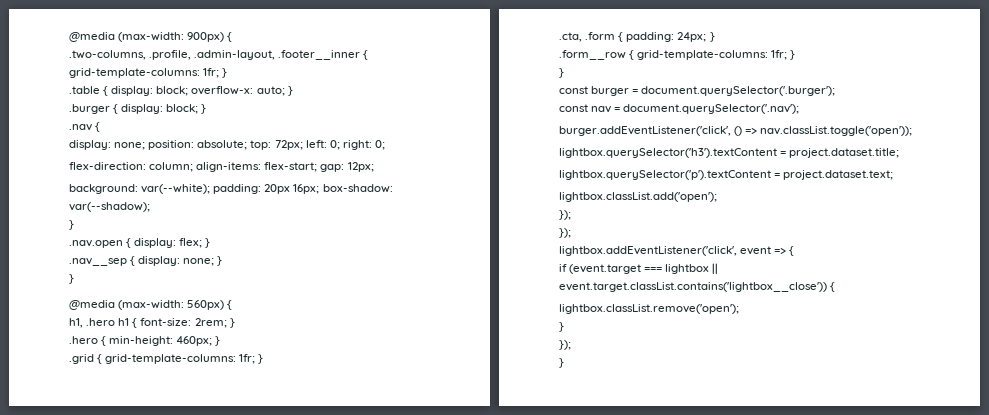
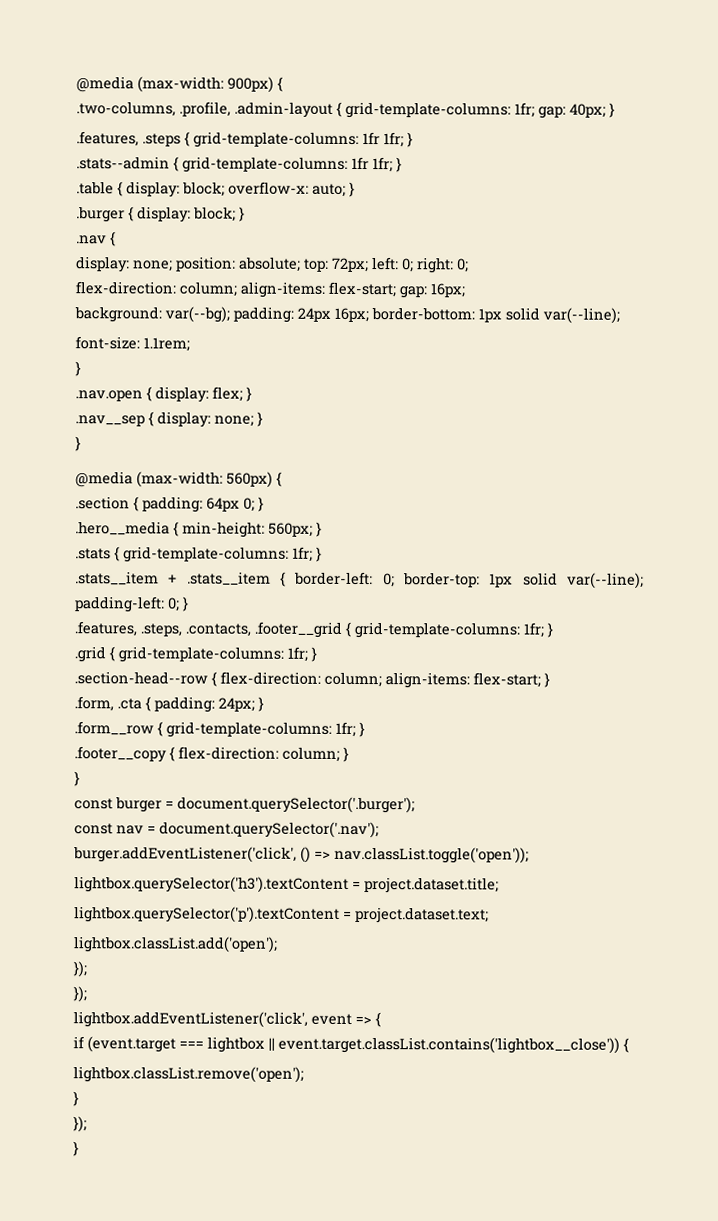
[194,50,369,60] [69,68,220,78] .admin-layout, .footer__inner { grid-template-columns: 1fr; -> [234,101,615,119] [76,131,413,148] [76,156,393,173] .admin-layout { grid-template-columns: 1fr; gap: 40px; } // .features, .steps { grid-template-columns: 1fr 1fr; } // .stats--admin { grid-template-columns: 1fr 1fr;
[347,162,374,172] 12px; -> [430,283,465,298] 16px;
[141,184,393,194] [69,202,150,212] var(--white); padding: 20px 16px; box-shadow: var(--shadow); -> [165,306,620,324] [75,336,190,352] var(--bg); padding: 24px 16px; border-bottom: 1px solid var(--line); // font-size: 1.1rem;
[69,318,235,328] [69,336,98,344] h1, .hero h1 { font-size: 2rem; } // .hero -> [75,496,264,513] [75,521,170,536] .section { padding: 64px 0; } // .hero__media
[176,336,213,346] 460px; -> [268,521,322,537] [75,546,322,563] [75,571,644,589] [74,596,189,613] [74,621,544,639] 560px; } // .stats { grid-template-columns: 1fr; } // .stats__item + .stats__item { border-left: 0; border-top: 1px solid var(--line); padding-left: 0; } // .features, .steps, .contacts, .footer__grid { grid-template-columns: 1fr;
[559,32,616,42] .cta, .form -> [74,671,550,689] [74,696,142,712] .section-head--row { flex-direction: column; align-items: flex-start; } // .form, .cta
(796, 55) none -> [74,746,349,763] // .footer__copy { flex-direction: column; }

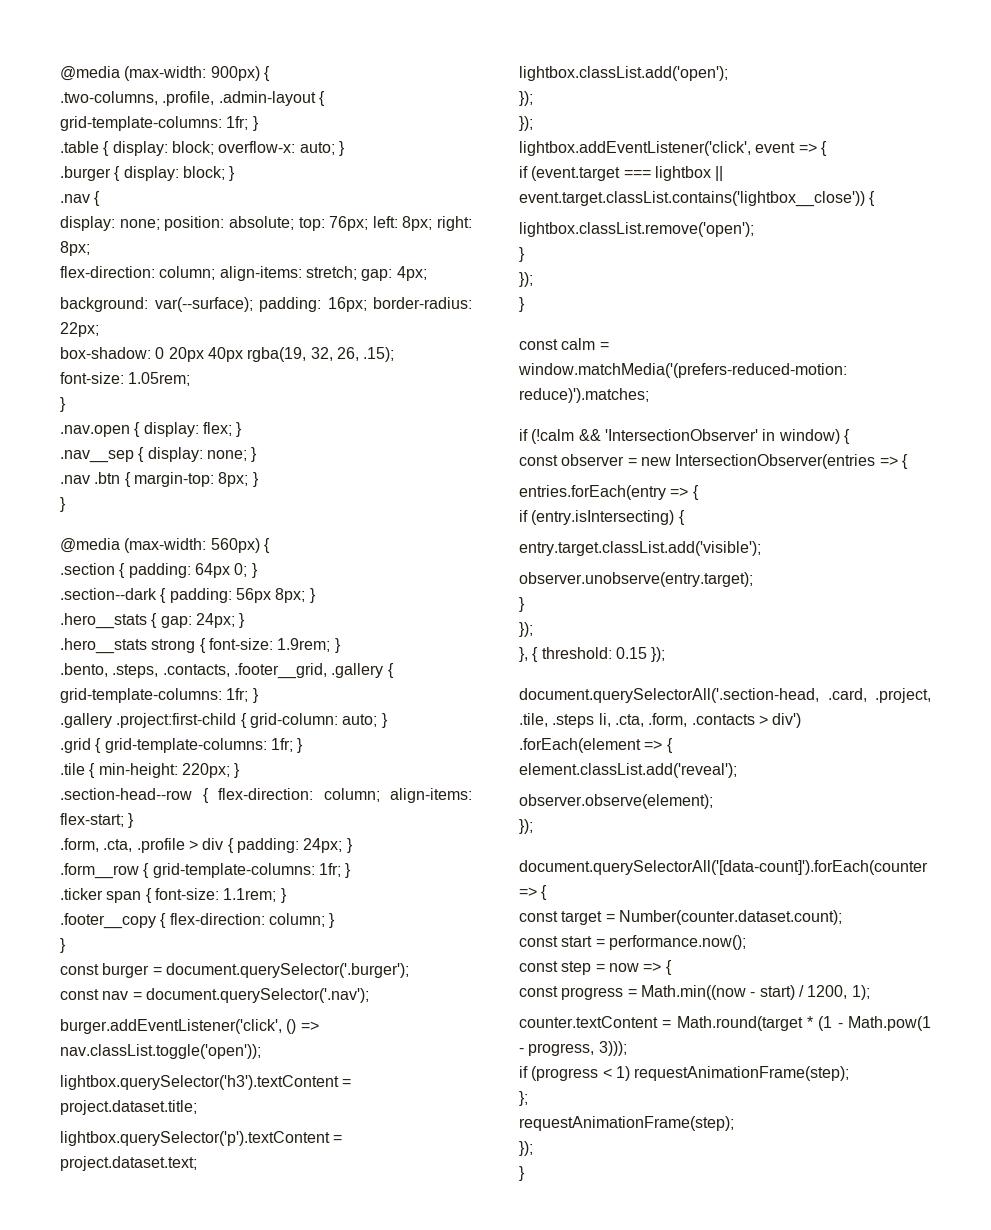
[538,102,615,119] [76,131,413,148] [76,156,393,173] gap: 40px; } // .features, .steps { grid-template-columns: 1fr 1fr; } // .stats--admin { grid-template-columns: 1fr 1fr; -> (249, 123) none
[332,257,469,274] [75,281,465,299] [74,306,620,324] [75,336,190,352] 72px; left: 0; right: 0; // flex-direction: column; align-items: flex-start; gap: 16px; // background: var(--bg); padding: 24px 16px; border-bottom: 1px solid var(--line); // font-size: 1.1rem; -> [329,216,472,231] [60,241,90,256] [60,266,427,281] [60,297,472,312] [60,322,99,337] [60,347,395,362] [60,372,191,386] 76px; left: 8px; right: 8px; // flex-direction: column; align-items: stretch; gap: 4px; // background: var(--surface); padding: 16px; border-radius: 22px; // box-shadow: 0 20px 40px rgba(19, 32, 26, .15); // font-size: 1.05rem;
(263, 419) none -> [60,472,259,487] // .nav .btn { margin-top: 8px; }
[75,521,322,538] [75,546,322,563] [75,571,644,589] [74,596,189,613] [74,621,544,639] .hero__media { min-height: 560px; } // .stats { grid-template-columns: 1fr; } // .stats__item + .stats__item { border-left: 0; border-top: 1px solid var(--line); padding-left: 0; } // .features, .steps, .contacts, .footer__grid { grid-template-columns: 1fr; -> [60,588,316,603] [60,613,246,629] [60,638,341,654] [60,663,394,679] [60,688,259,703] [60,713,378,728] .section--dark { padding: 56px 8px; } // .hero__stats { gap: 24px; } // .hero__stats strong { font-size: 1.9rem; } // .bento, .steps, .contacts, .footer__grid, .gallery { grid-template-columns: 1fr; } // .gallery .project:first-child { grid-column: auto;
(317, 654) none -> [60,763,241,778] // .tile { min-height: 220px; }
[117,698,142,710] .cta -> [103,838,224,853] .cta, .profile > div
(365, 730) none -> [60,888,287,903] // .ticker span { font-size: 1.1rem; }
(79, 1149) none -> [519,338,609,350] [518,363,847,378] [519,388,649,403] [519,429,850,444] [519,454,908,469] [519,485,699,500] [519,510,685,525] [519,541,761,556] [519,572,753,587] [519,597,525,612] [519,622,533,637] [519,647,666,662] [519,688,931,703] [519,713,802,728] [519,738,673,753] [519,763,737,778] [519,794,713,809] [519,819,533,834] [519,860,928,875] [519,885,548,900] [519,910,842,925] [519,935,746,950] [519,960,672,975] [519,985,870,1000] [519,1016,931,1031] [519,1041,627,1056] [519,1066,850,1081] [519,1091,528,1106] [519,1116,734,1131] [519,1141,533,1156] [519,1166,525,1181] // const calm = window.matchMedia('(prefers-reduced-motion: reduce)').matches; // if (!calm && 'IntersectionObserver' in window) { // const observer = new IntersectionObserver(entries => { // entries.forEach(entry => { // if (entry.isIntersecting) { // entry.target.classList.add('visible'); // observer.unobserve(entry.target); // } // }); // }, { threshold: 0.15 }); // document.querySelectorAll('.section-head, .card, .project, .tile, .steps li, .cta, .form, .contacts > div') // .forEach(element => { // element.classList.add('reveal'); // observer.observe(element); // }); // document.querySelectorAll('[data-count]').forEach(counter => { // const target = Number(counter.dataset.count); // const start = performance.now(); // const step = now => { // const progress = Math.min((now - start) / 1200, 1); // counter.textContent = Math.round(target * (1 - Math.pow(1 - progress, 3))); // if (progress < 1) requestAnimationFrame(step); // }; // requestAnimationFrame(step); // }); // }

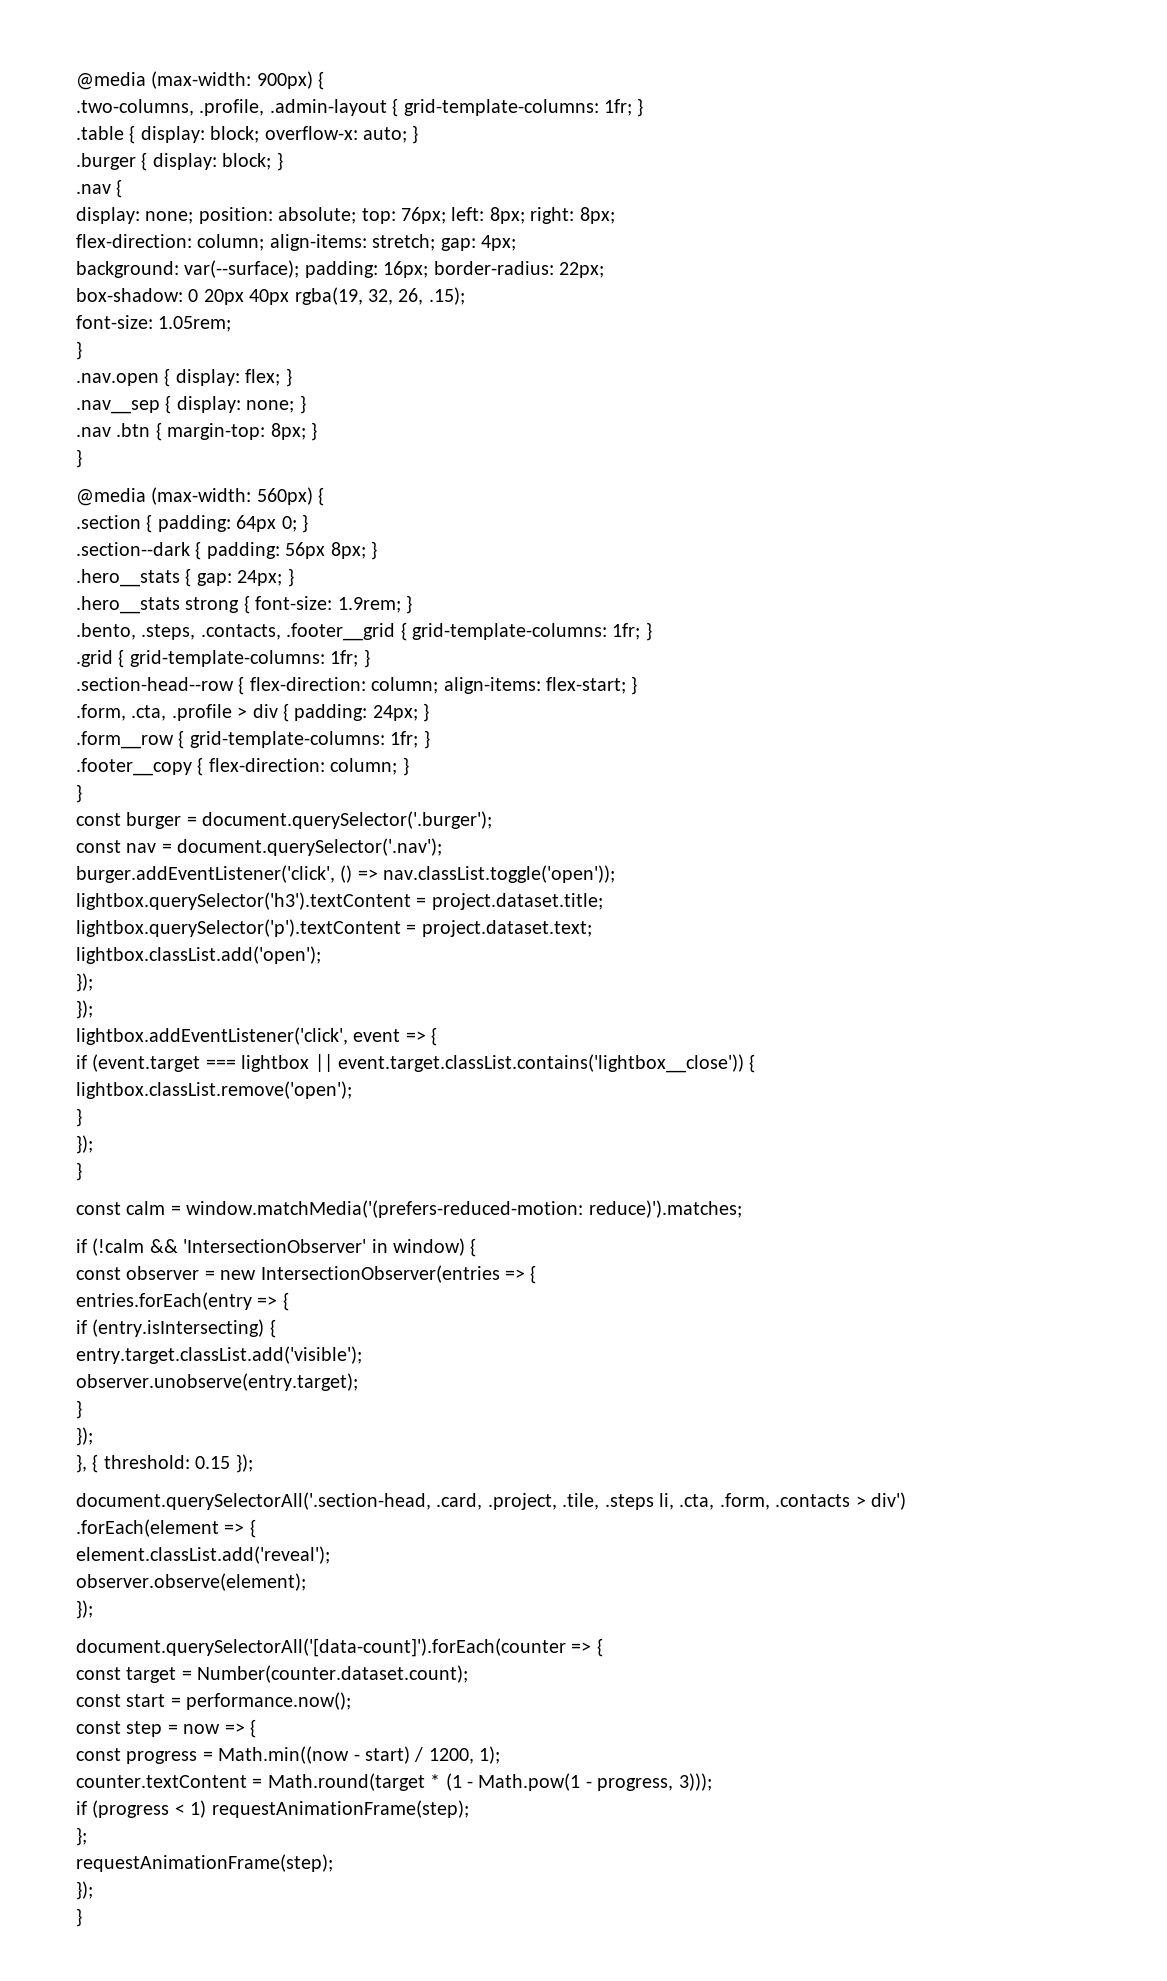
[233,663,394,679] [60,688,259,703] [60,713,388,728] .footer__grid, .gallery { grid-template-columns: 1fr; } // .gallery .project:first-child { grid-column: auto; } -> [286,622,652,641] .footer__grid { grid-template-columns: 1fr; }
[60,763,241,778] // .tile { min-height: 220px; } -> (370, 658) none
[60,888,287,903] // .ticker span { font-size: 1.1rem; } -> (430, 739) none

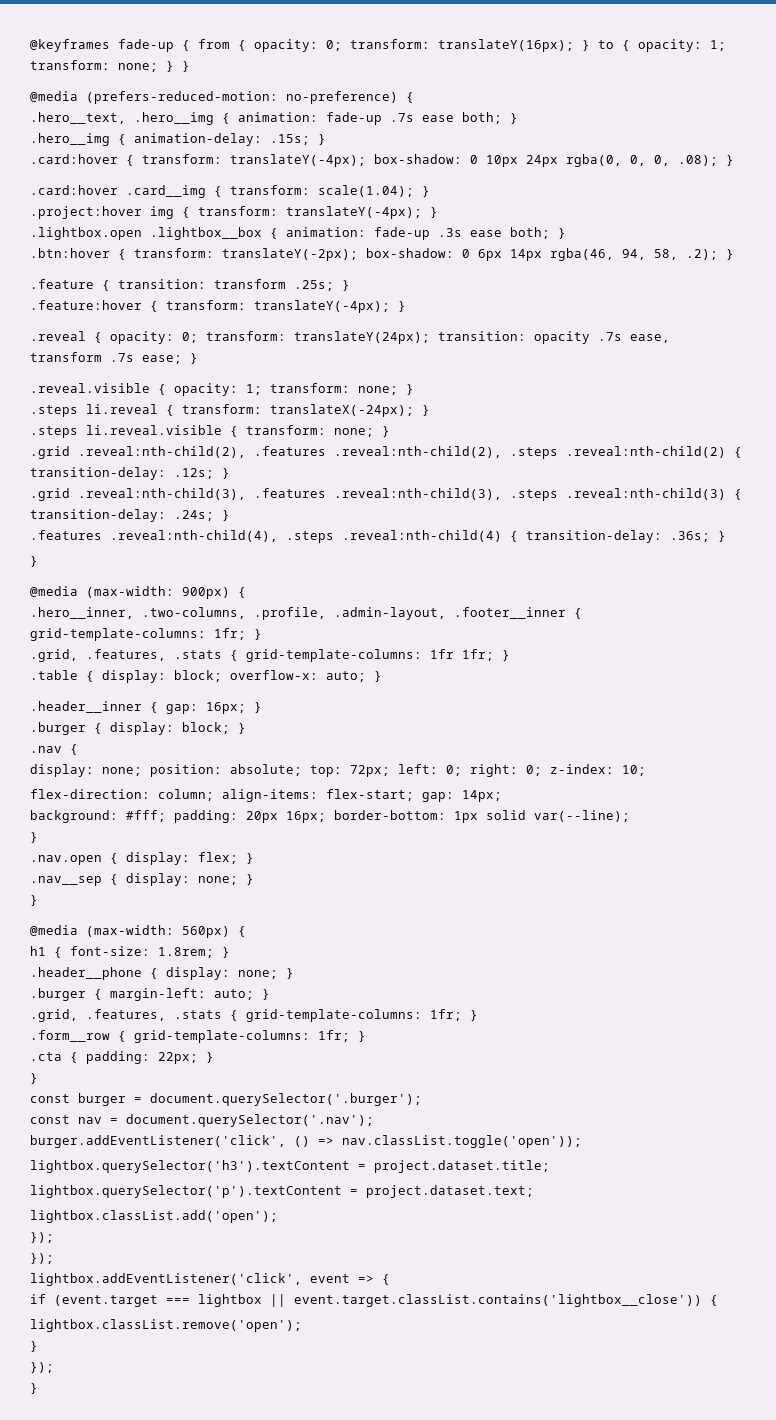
(76, 81) none -> [30,39,726,52] [30,60,190,72] [30,91,414,104] [30,112,518,125] [30,133,326,146] [30,154,734,167] [30,185,430,198] [30,206,438,219] [30,227,566,240] [30,248,734,261] [30,279,350,291] [30,300,406,313] [30,331,670,344] [30,352,198,364] [30,383,414,396] [30,404,430,417] [30,425,390,438] [30,446,742,459] [30,467,230,480] [30,488,742,501] [30,509,230,522] [30,530,726,543] [30,556,38,567] @keyframes fade-up { from { opacity: 0; transform: translateY(16px); } to { opacity: 1; transform: none; } } // @media (prefers-reduced-motion: no-preference) { // .hero__text, .hero__img { animation: fade-up .7s ease both; } // .hero__img { animation-delay: .15s; } // .card:hover { transform: translateY(-4px); box-shadow: 0 10px 24px rgba(0, 0, 0, .08); } // .card:hover .card__img { transform: scale(1.04); } // .project:hover img { transform: translateY(-4px); } // .lightbox.open .lightbox__box { animation: fade-up .3s ease both; } // .btn:hover { transform: translateY(-2px); box-shadow: 0 6px 14px rgba(46, 94, 58, .2); } // .feature { transition: transform .25s; } // .feature:hover { transform: translateY(-4px); } // .reveal { opacity: 0; transform: translateY(24px); transition: opacity .7s ease, transform .7s ease; } // .reveal.visible { opacity: 1; transform: none; } // .steps li.reveal { transform: translateX(-24px); } // .steps li.reveal.visible { transform: none; } // .grid .reveal:nth-child(2), .features .reveal:nth-child(2), .steps .reveal:nth-child(2) { transition-delay: .12s; } // .grid .reveal:nth-child(3), .features .reveal:nth-child(3), .steps .reveal:nth-child(3) { transition-delay: .24s; } // .features .reveal:nth-child(4), .steps .reveal:nth-child(4) { transition-delay: .36s; } // } //
(325, 80) none -> [30,607,134,619] .hero__inner,
[269,98,644,117] .admin-layout { grid-template-columns: 1fr; } -> [334,607,582,620] [30,628,262,641] [30,649,510,662] .admin-layout, .footer__inner { grid-template-columns: 1fr; } // .grid, .features, .stats { grid-template-columns: 1fr 1fr; }
(419, 134) none -> [30,701,262,714] // .header__inner { gap: 16px; }
[401,207,615,224] [76,234,516,251] [76,260,604,278] [76,287,465,305] [76,315,232,332] 76px; left: 8px; right: 8px; // flex-direction: column; align-items: stretch; gap: 4px; // background: var(--surface); padding: 16px; border-radius: 22px; // box-shadow: 0 20px 40px rgba(19, 32, 26, .15); // font-size: 1.05rem; -> [350,764,646,777] [30,789,502,802] [30,810,630,823] 72px; left: 0; right: 0; z-index: 10; // flex-direction: column; align-items: flex-start; gap: 14px; // background: #fff; padding: 20px 16px; border-bottom: 1px solid var(--line);
[76,422,317,441] // .nav .btn { margin-top: 8px; } -> (254, 879) none
[76,514,308,533] [76,541,377,560] [76,568,294,587] [76,595,412,614] [76,622,652,641] [76,649,370,668] [76,676,638,695] [76,703,418,722] .section { padding: 64px 0; } // .section--dark { padding: 56px 8px; } // .hero__stats { gap: 24px; } // .hero__stats strong { font-size: 1.9rem; } // .bento, .steps, .contacts, .footer__grid { grid-template-columns: 1fr; } // .grid { grid-template-columns: 1fr; } // .section-head--row { flex-direction: column; align-items: flex-start; } // .form, .cta, .profile > div { padding: 24px; -> [30,946,230,958] [30,967,294,980] [30,988,270,1001] [30,1009,462,1022] h1 { font-size: 1.8rem; } // .header__phone { display: none; } // .burger { margin-left: auto; } // .grid, .features, .stats { grid-template-columns: 1fr;
[76,757,398,776] .footer__copy { flex-direction: column; -> [30,1051,198,1064] .cta { padding: 22px;
[76,1200,742,1218] [76,1238,477,1257] [76,1265,537,1284] [76,1292,289,1311] [76,1319,276,1338] [76,1346,362,1364] [76,1373,358,1391] [76,1400,82,1419] [76,1427,93,1446] [76,1454,253,1473] [76,1492,906,1510] [76,1519,256,1538] [76,1546,330,1564] [76,1573,306,1591] [76,1600,93,1619] [76,1638,603,1657] [76,1665,469,1683] [76,1692,352,1710] [76,1719,256,1738] [76,1746,501,1764] [76,1773,712,1791] [76,1800,469,1818] [76,1827,87,1846] [76,1854,333,1872] [76,1881,93,1900] [76,1908,82,1927] // const calm = window.matchMedia('(prefers-reduced-motion: reduce)').matches; // if (!calm && 'IntersectionObserver' in window) { // const observer = new IntersectionObserver(entries => { // entries.forEach(entry => { // if (entry.isIntersecting) { // entry.target.classList.add('visible'); // observer.unobserve(entry.target); // } // }); // }, { threshold: 0.15 }); // document.querySelectorAll('.section-head, .card, .project, .tile, .steps li, .cta, .form, .contacts > div') // .forEach(element => { // element.classList.add('reveal'); // observer.observe(element); // }); // document.querySelectorAll('[data-count]').forEach(counter => { // const target = Number(counter.dataset.count); // const start = performance.now(); // const step = now => { // const progress = Math.min((now - start) / 1200, 1); // counter.textContent = Math.round(target * (1 - Math.pow(1 - progress, 3))); // if (progress < 1) requestAnimationFrame(step); // }; // requestAnimationFrame(step); // }); // } -> (38, 1388) none

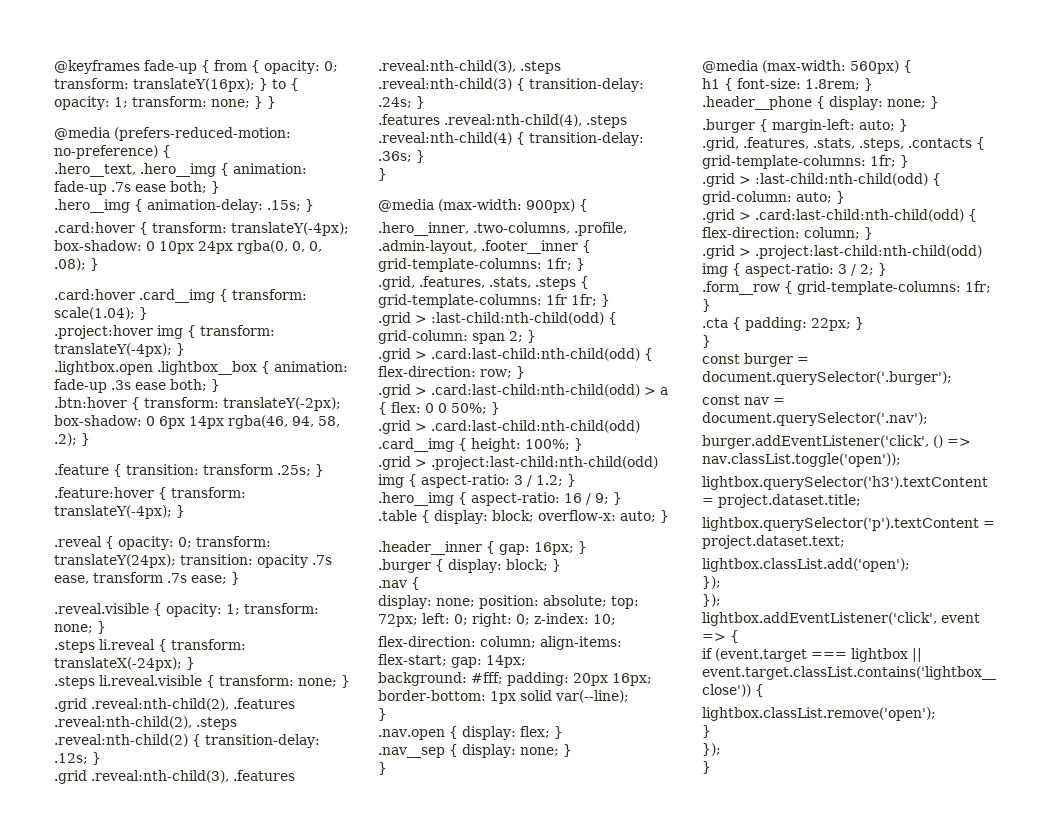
[174,650,222,659] .stats -> [489,277,576,290] .stats, .steps
(510, 655) none -> [378,312,617,326] [378,330,536,344] [378,348,653,362] [378,366,525,379] [378,384,668,398] [378,402,500,415] [378,420,640,434] [378,438,583,452] [378,456,658,470] [378,474,576,488] [378,492,622,506] // .grid > :last-child:nth-child(odd) { grid-column: span 2; } // .grid > .card:last-child:nth-child(odd) { flex-direction: row; } // .grid > .card:last-child:nth-child(odd) > a { flex: 0 0 50%; } // .grid > .card:last-child:nth-child(odd) .card__img { height: 100%; } // .grid > .project:last-child:nth-child(odd) img { aspect-ratio: 3 / 1.2; } // .hero__img { aspect-ratio: 16 / 9; }
[174,1009,478,1022] .stats { grid-template-columns: 1fr; } -> [813,137,985,151] [702,155,909,169] [702,173,941,187] [702,191,845,205] [702,209,977,223] [702,227,873,240] [702,245,982,259] [702,263,887,277] .stats, .steps, .contacts { grid-template-columns: 1fr; } // .grid > :last-child:nth-child(odd) { grid-column: auto; } // .grid > .card:last-child:nth-child(odd) { flex-direction: column; } // .grid > .project:last-child:nth-child(odd) img { aspect-ratio: 3 / 2; }

